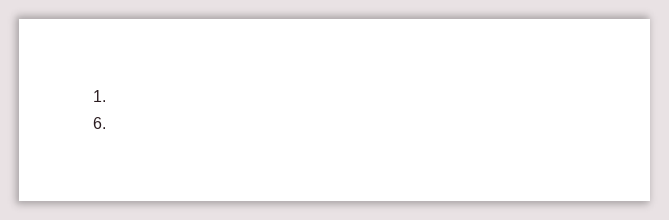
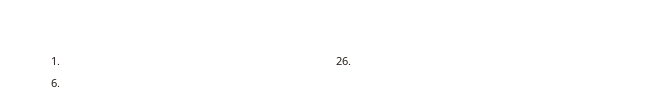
(106, 123) none -> [336,57,351,65] // 26.

